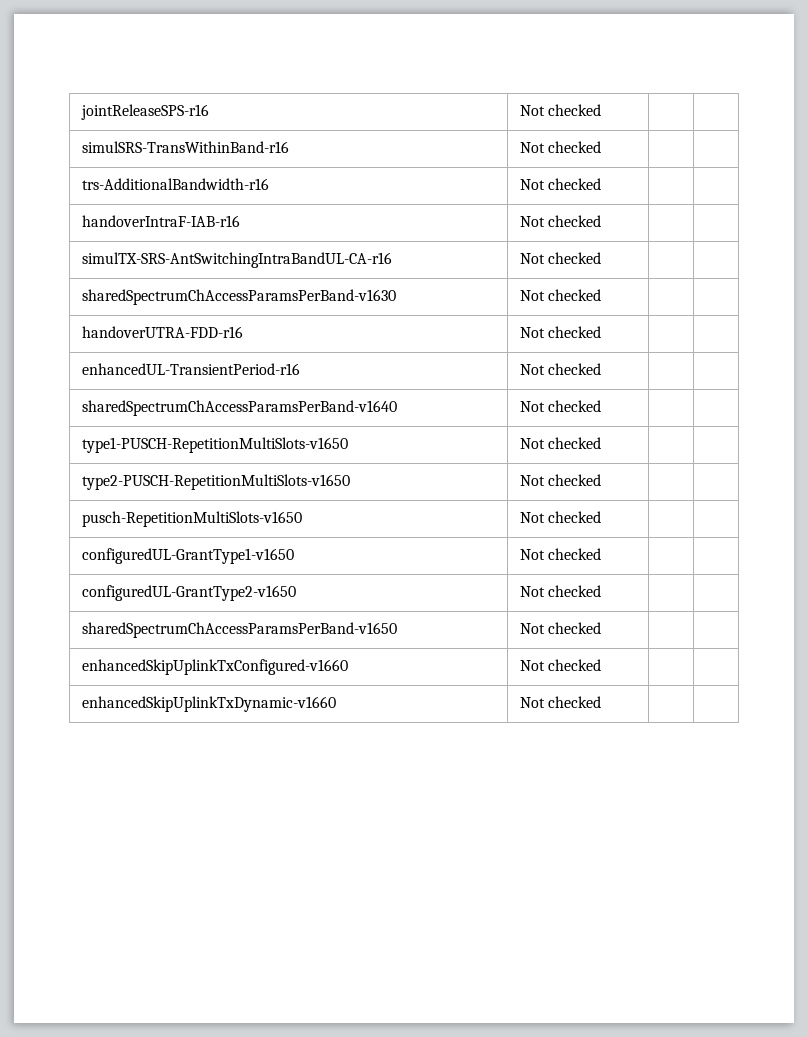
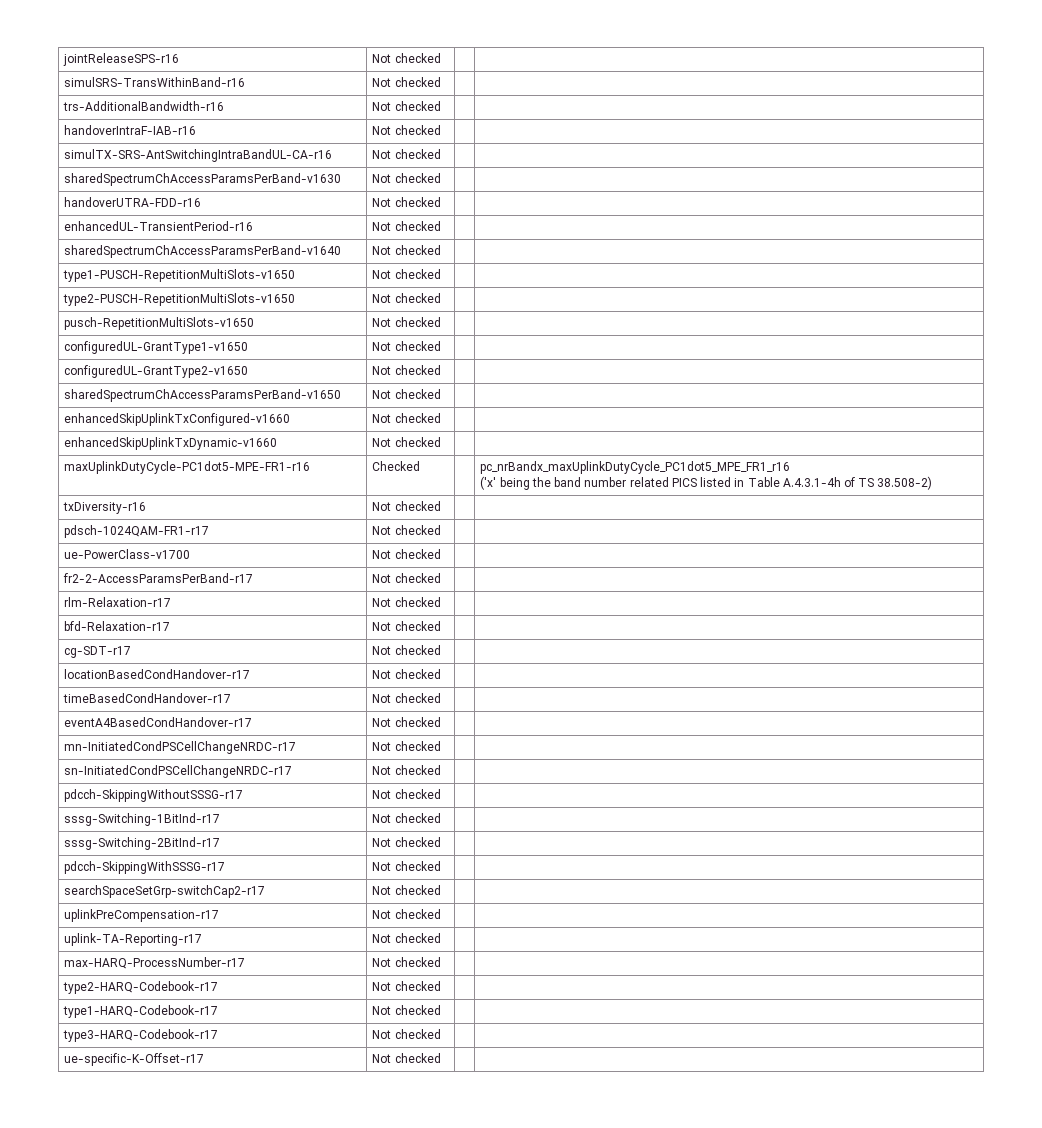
(602, 702) none -> [64,461,311,474] [372,461,421,471] [480,461,791,474] [480,476,933,490] [63,502,147,514] [372,501,441,511] [64,525,210,538] [372,525,441,535] [64,549,191,559] [372,549,441,559] [63,573,254,583] [372,573,441,583] [64,597,172,607] [372,597,441,607] [64,621,171,631] [372,621,441,631] [64,646,132,658] [372,645,441,655] [64,669,251,679] [372,669,441,679] [63,693,232,703] [372,693,441,703] [64,717,253,727] [372,717,441,727] [64,741,297,754] [372,741,441,751] [64,765,293,778] [372,765,441,775] [64,789,244,802] [372,789,441,799] [64,813,221,826] [372,813,441,823] [64,837,221,850] [372,837,441,847] [64,861,226,874] [372,861,441,871] [64,885,266,898] [372,885,441,895] [64,909,220,922] [372,909,441,919] [64,933,203,946] [372,933,441,943] [64,957,246,969] [372,957,441,967] [63,981,219,994] [372,981,441,991] [63,1005,219,1018] [372,1005,441,1015] [63,1029,219,1042] [372,1029,441,1039] [64,1053,205,1066] [372,1053,441,1063] // maxUplinkDutyCycle-PC1dot5-MPE-FR1-r16 | Checked | | pc_nrBandx_maxUplinkDutyCycle_PC1dot5_MPE_FR1_r16 // ('x' being the band number related PICS listed in Table A.4.3.1-4h of TS 38.508-2) // txDiversity-r16 | Not checked | | // pdsch-1024QAM-FR1-r17 | Not checked | | // ue-PowerClass-v1700 | Not checked | | // fr2-2-AccessParamsPerBand-r17 | Not checked | | // rlm-Relaxation-r17 | Not checked | | // bfd-Relaxation-r17 | Not checked | | // cg-SDT-r17 | Not checked | | // locationBasedCondHandover-r17 | Not checked | | // timeBasedCondHandover-r17 | Not checked | | // eventA4BasedCondHandover-r17 | Not checked | | // mn-InitiatedCondPSCellChangeNRDC-r17 | Not checked | | // sn-InitiatedCondPSCellChangeNRDC-r17 | Not checked | | // pdcch-SkippingWithoutSSSG-r17 | Not checked | | // sssg-Switching-1BitInd-r17 | Not checked | | // sssg-Switching-2BitInd-r17 | Not checked | | // pdcch-SkippingWithSSSG-r17 | Not checked | | // searchSpaceSetGrp-switchCap2-r17 | Not checked | | // uplinkPreCompensation-r17 | Not checked | | // uplink-TA-Reporting-r17 | Not checked | | // max-HARQ-ProcessNumber-r17 | Not checked | | // type2-HARQ-Codebook-r17 | Not checked | | // type1-HARQ-Codebook-r17 | Not checked | | // type3-HARQ-Codebook-r17 | Not checked | | // ue-specific-K-Offset-r17 | Not checked | |

